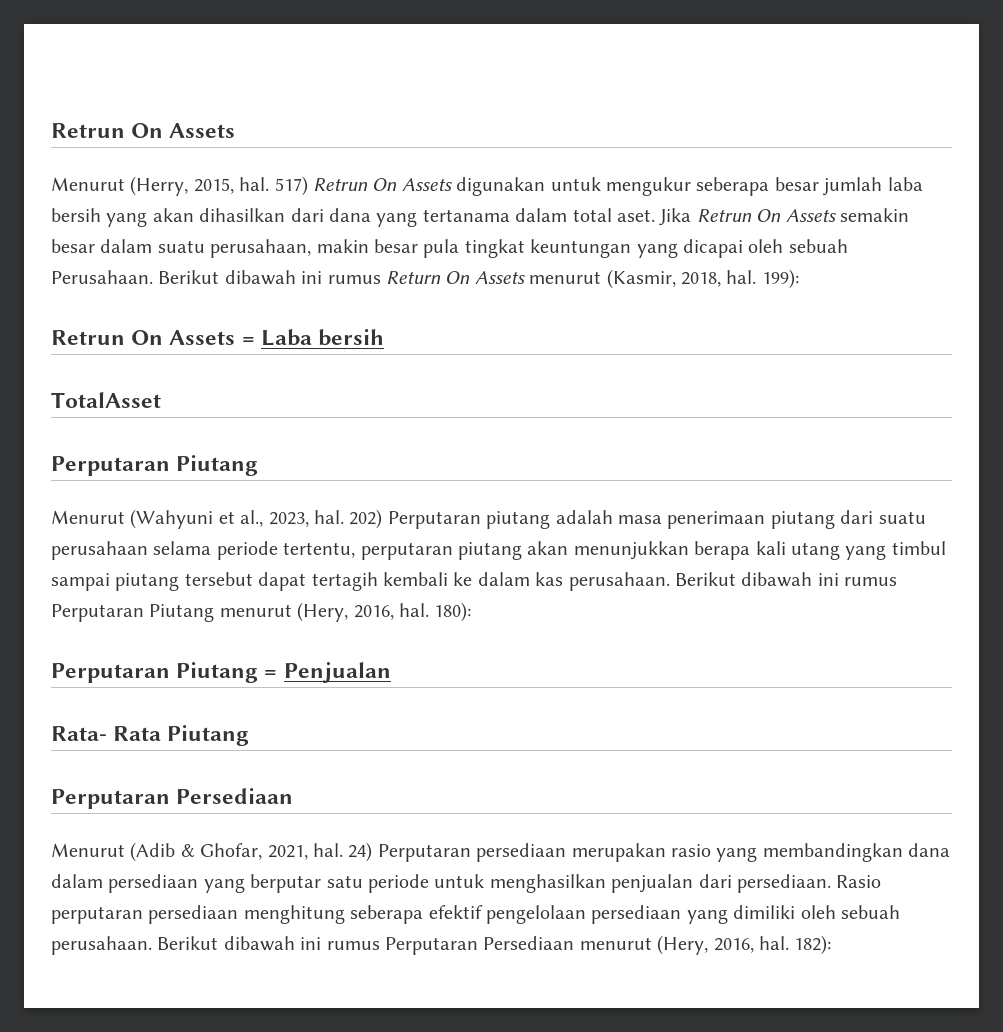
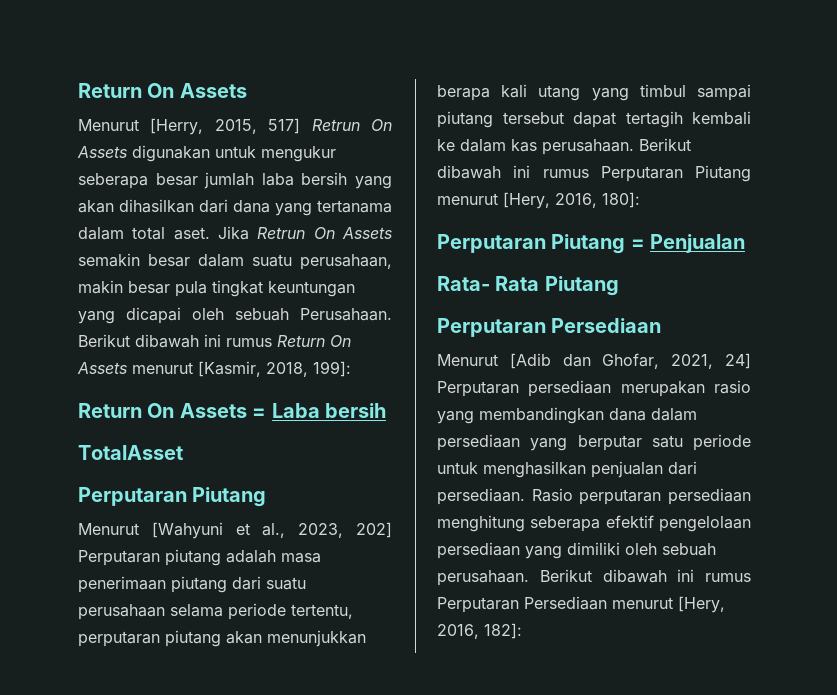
[51,123,125,138] Retrun -> [78,83,142,98] Return
[130,176,308,196] (Herry, 2015, hal. 517) -> [150,118,301,135] [Herry, 2015, 517]
[606,269,799,289] [51,330,125,345] (Kasmir, 2018, hal. 199): // Retrun -> [198,361,351,377] [78,403,142,418] [Kasmir, 2018, 199]: // Return
[130,509,214,529] (Wahyuni -> [151,522,223,539] [Wahyuni
[314,509,383,529] hal. 202) -> [356,522,393,538] 202]
[297,602,472,622] (Hery, 2016, hal. 180): -> [503,192,640,209] [Hery, 2016, 180]:
[130,842,373,862] (Adib & Ghofar, 2021, hal. 24) -> [509,353,751,369] [Adib dan Ghofar, 2021, 24]
[657,935,832,955] (Hery, 2016, hal. 182): -> [678,596,725,613] [437,623,522,639] [Hery, 2016, 182]:

